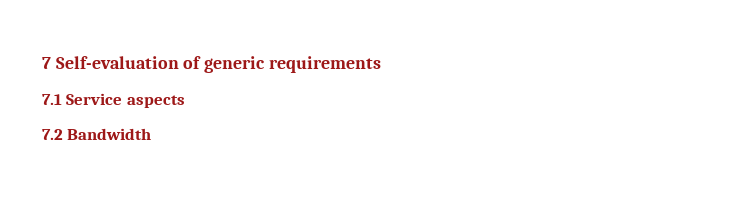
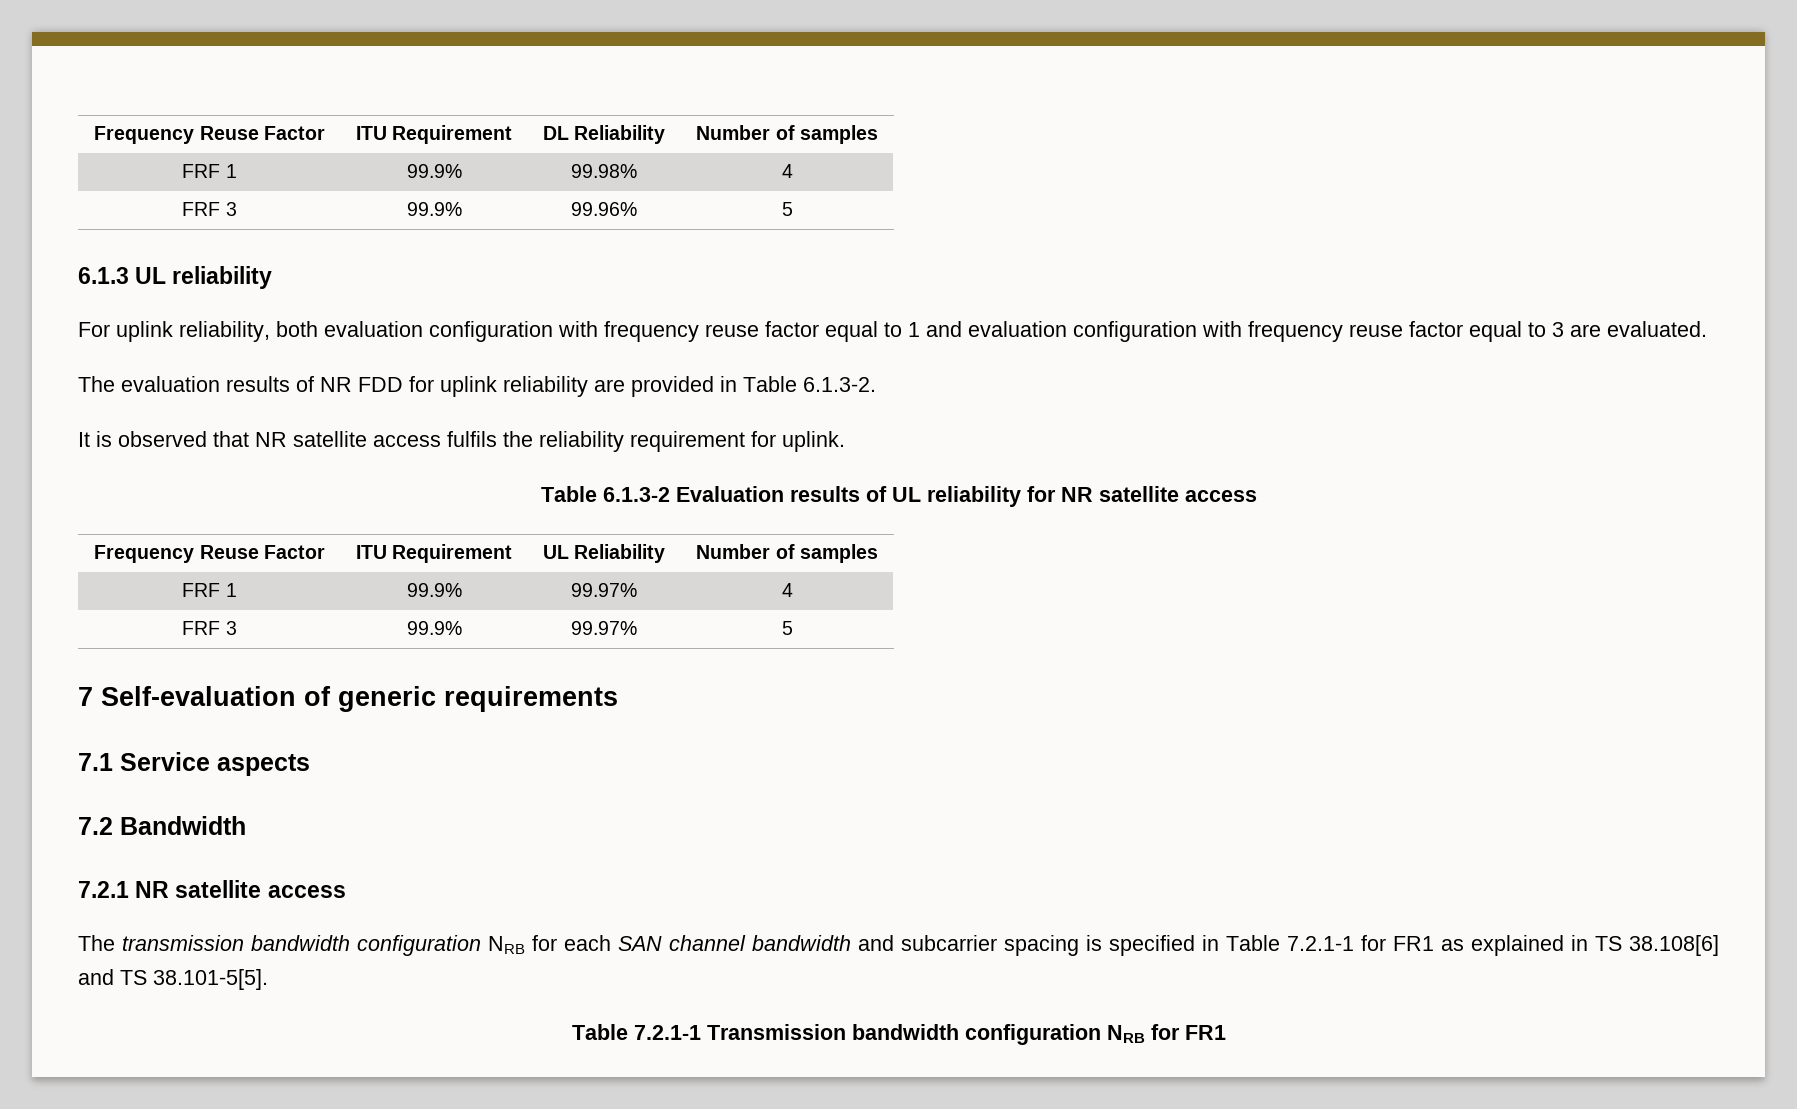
(42, 63) none -> [94,126,325,144] [355,125,513,144] [542,125,666,144] [696,125,878,144] [182,164,237,178] [406,164,462,178] [571,164,637,178] [781,164,793,178] [182,202,237,216] [406,202,462,216] [571,202,637,216] [781,202,793,216] [78,266,273,289] [78,321,1707,342] [78,376,876,397] [78,431,845,452] [540,486,1257,507] [94,545,325,563] [355,544,513,563] [542,544,666,563] [696,544,878,563] [182,583,237,597] [406,583,462,597] [571,583,637,597] [781,583,793,597] [182,621,237,635] [406,621,462,635] [571,621,637,635] [781,621,793,635] Frequency Reuse Factor | ITU Requirement | DL Reliability | Number of samples // FRF 1 | 99.9% | 99.98% | 4 // FRF 3 | 99.9% | 99.96% | 5 // 6.1.3 UL reliability // For uplink reliability, both evaluation configuration with frequency reuse factor equal to 1 and evaluation configuration with frequency reuse factor equal to 3 are evaluated. // The evaluation results of NR FDD for uplink reliability are provided in Table 6.1.3-2. // It is observed that NR satellite access fulfils the reliability requirement for uplink. // Table 6.1.3-2 Evaluation results of UL reliability for NR satellite access // Frequency Reuse Factor | ITU Requirement | UL Reliability | Number of samples // FRF 1 | 99.9% | 99.97% | 4 // FRF 3 | 99.9% | 99.97% | 5 //
(152, 134) none -> [78,880,346,898] [78,935,1719,956] [78,969,268,990] [571,1024,1226,1045] // 7.2.1 NR satellite access // The transmission bandwidth configuration NRB for each SAN channel bandwidth and subcarrier spacing is specified in Table 7.2.1-1 for FR1 as explained in TS 38.108[6] and TS 38.101-5[5]. // Table 7.2.1-1 Transmission bandwidth configuration NRB for FR1

